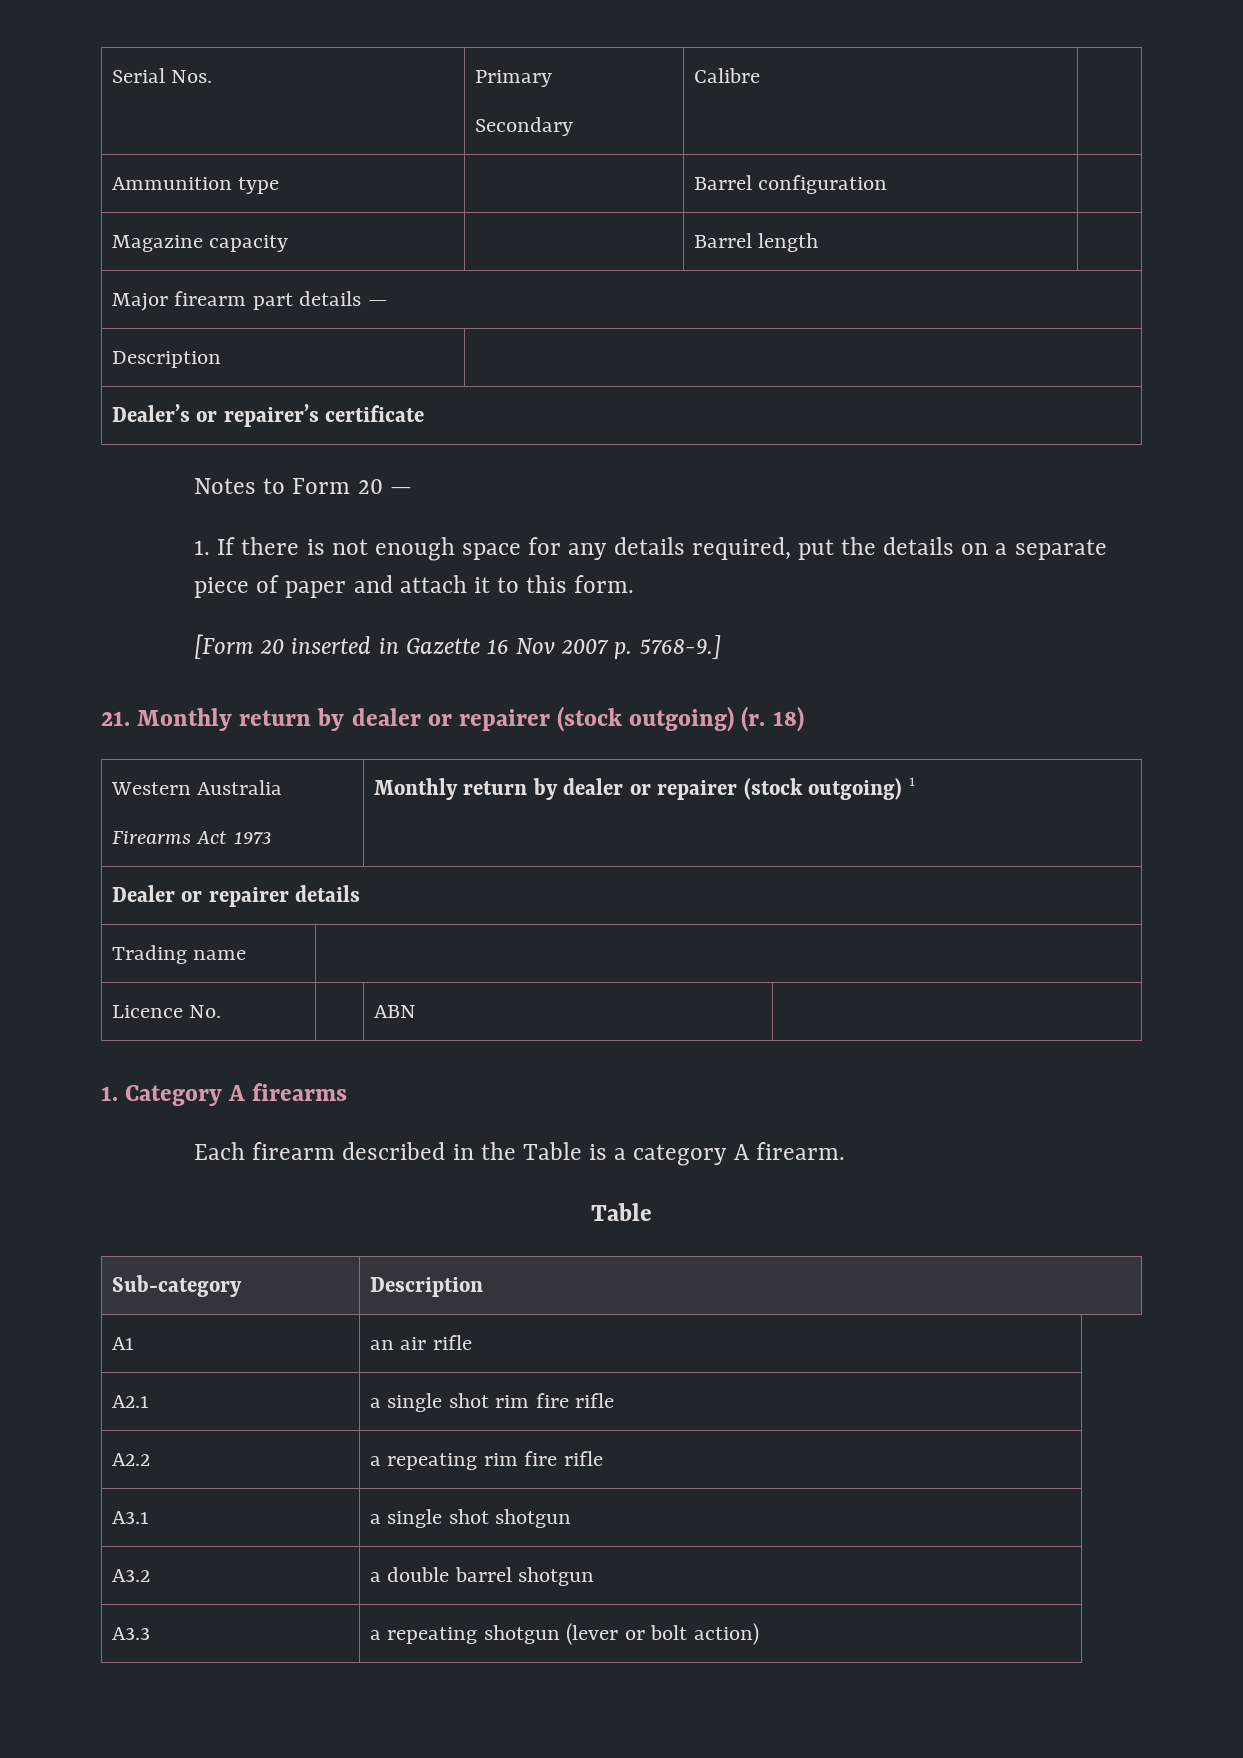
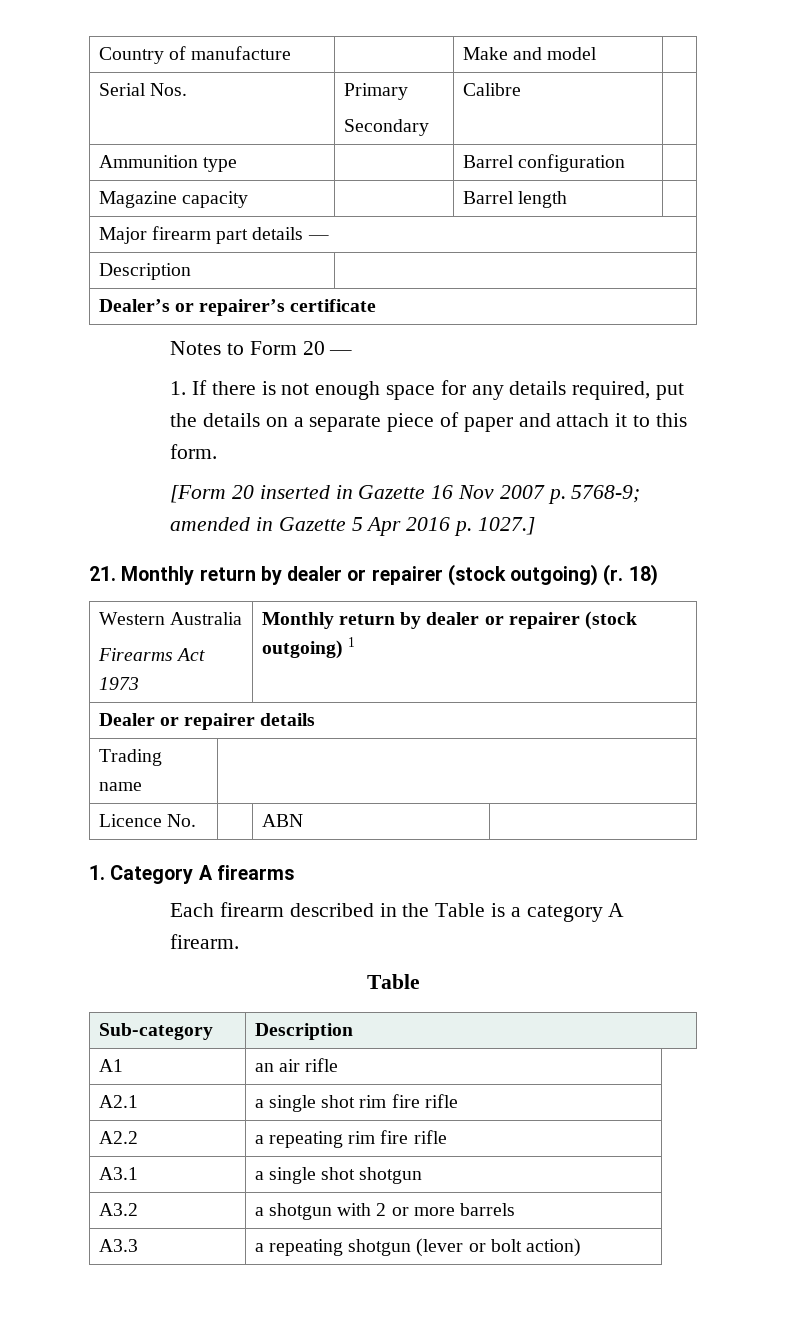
(111, 75) none -> [98,46,292,64] [462,47,598,60] Country of manufacture | | Make and model | //
[639,635,721,659] 5768-9.] -> [571,485,641,503] [170,517,535,536] 5768-9; amended in Gazette 5 Apr 2016 p. 1027.]
[387,1567,595,1586] double barrel shotgun -> [268,1203,516,1220] shotgun with 2 or more barrels

